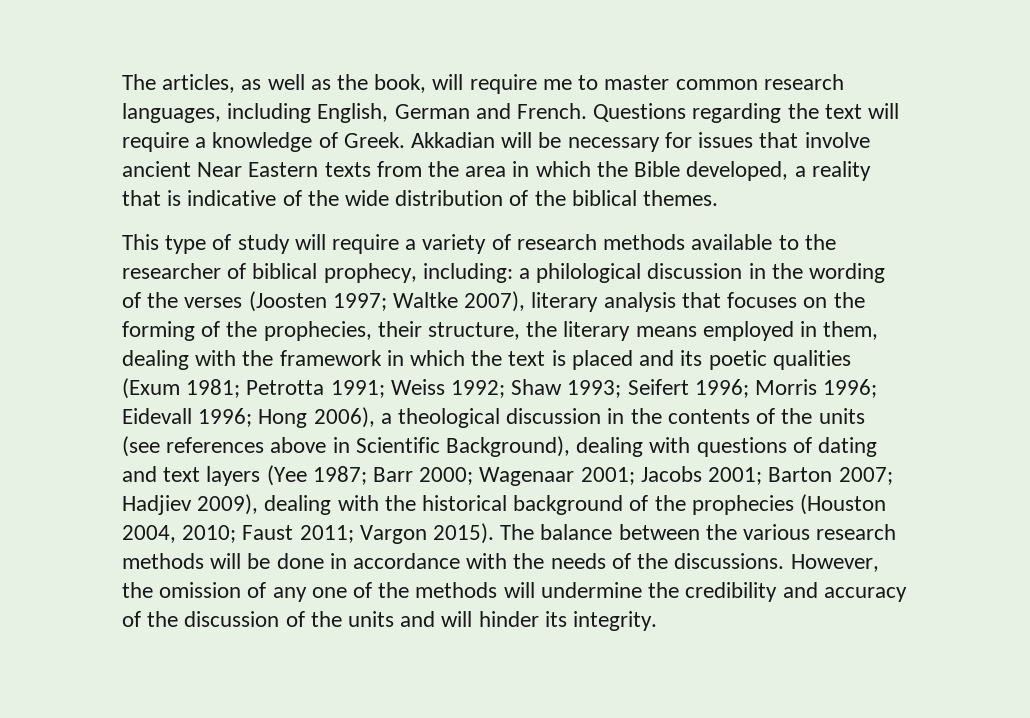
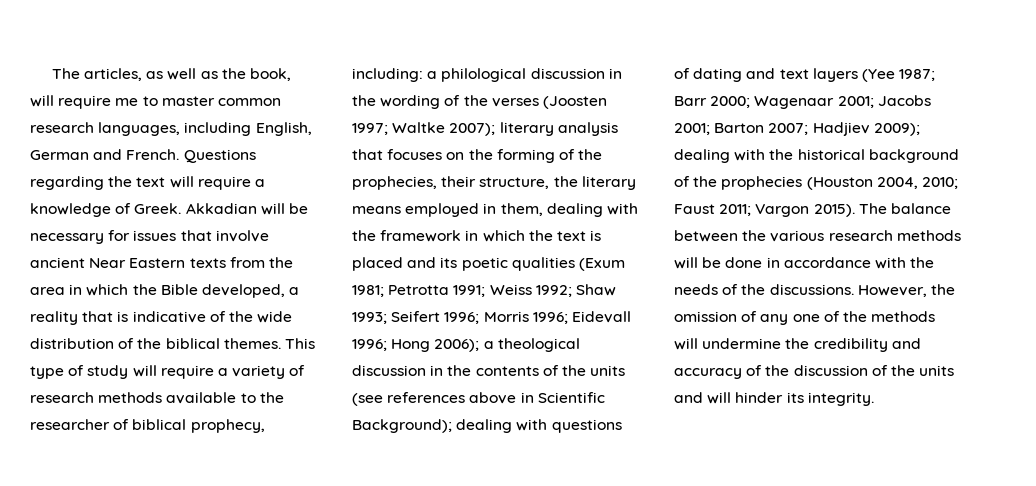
(719, 198) // -> (281, 343) none
[464,291,526,312] 2007), -> [449,123,496,136] 2007);
[313,407,375,428] 2006), -> [434,339,480,352] 2006);
[446,436,571,457] Background), -> [352,419,452,433] Background);
[197,494,259,515] 2009), -> [873,123,920,136] 2009);

